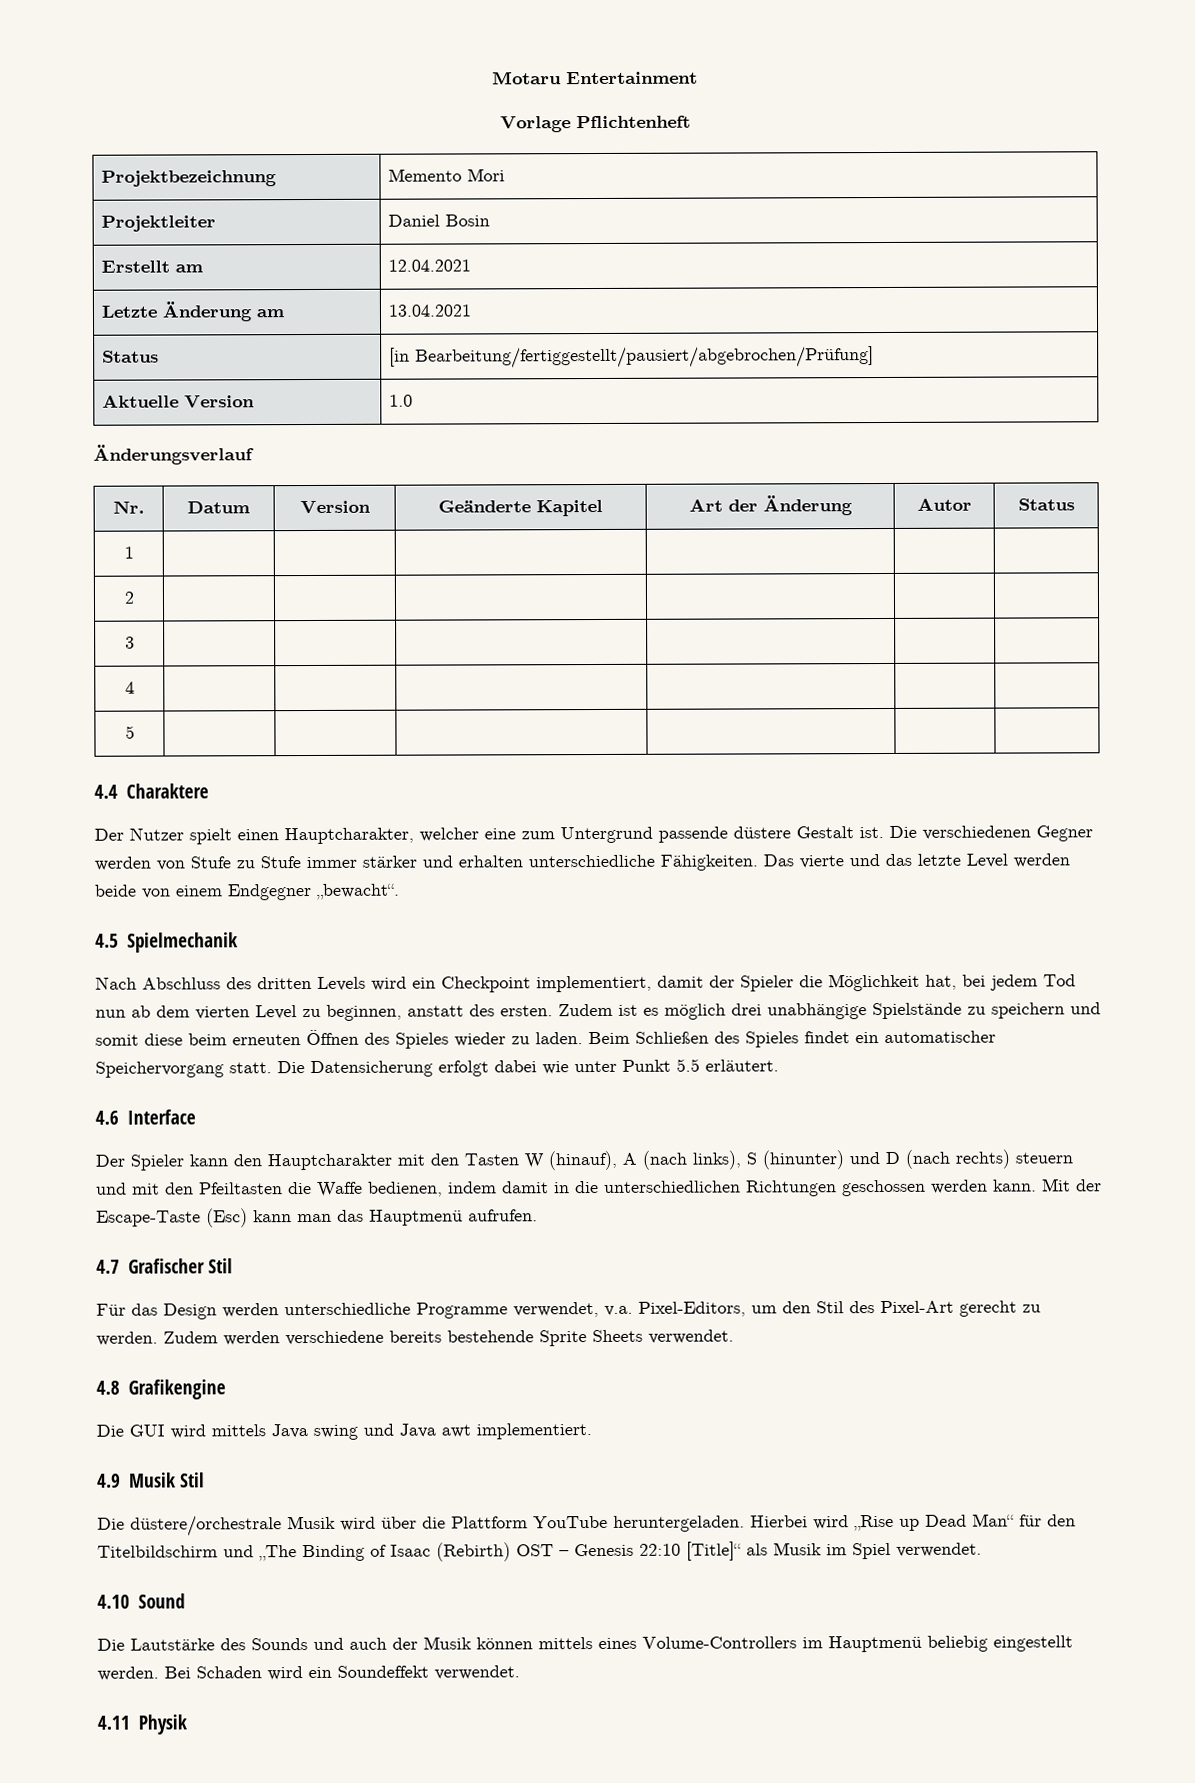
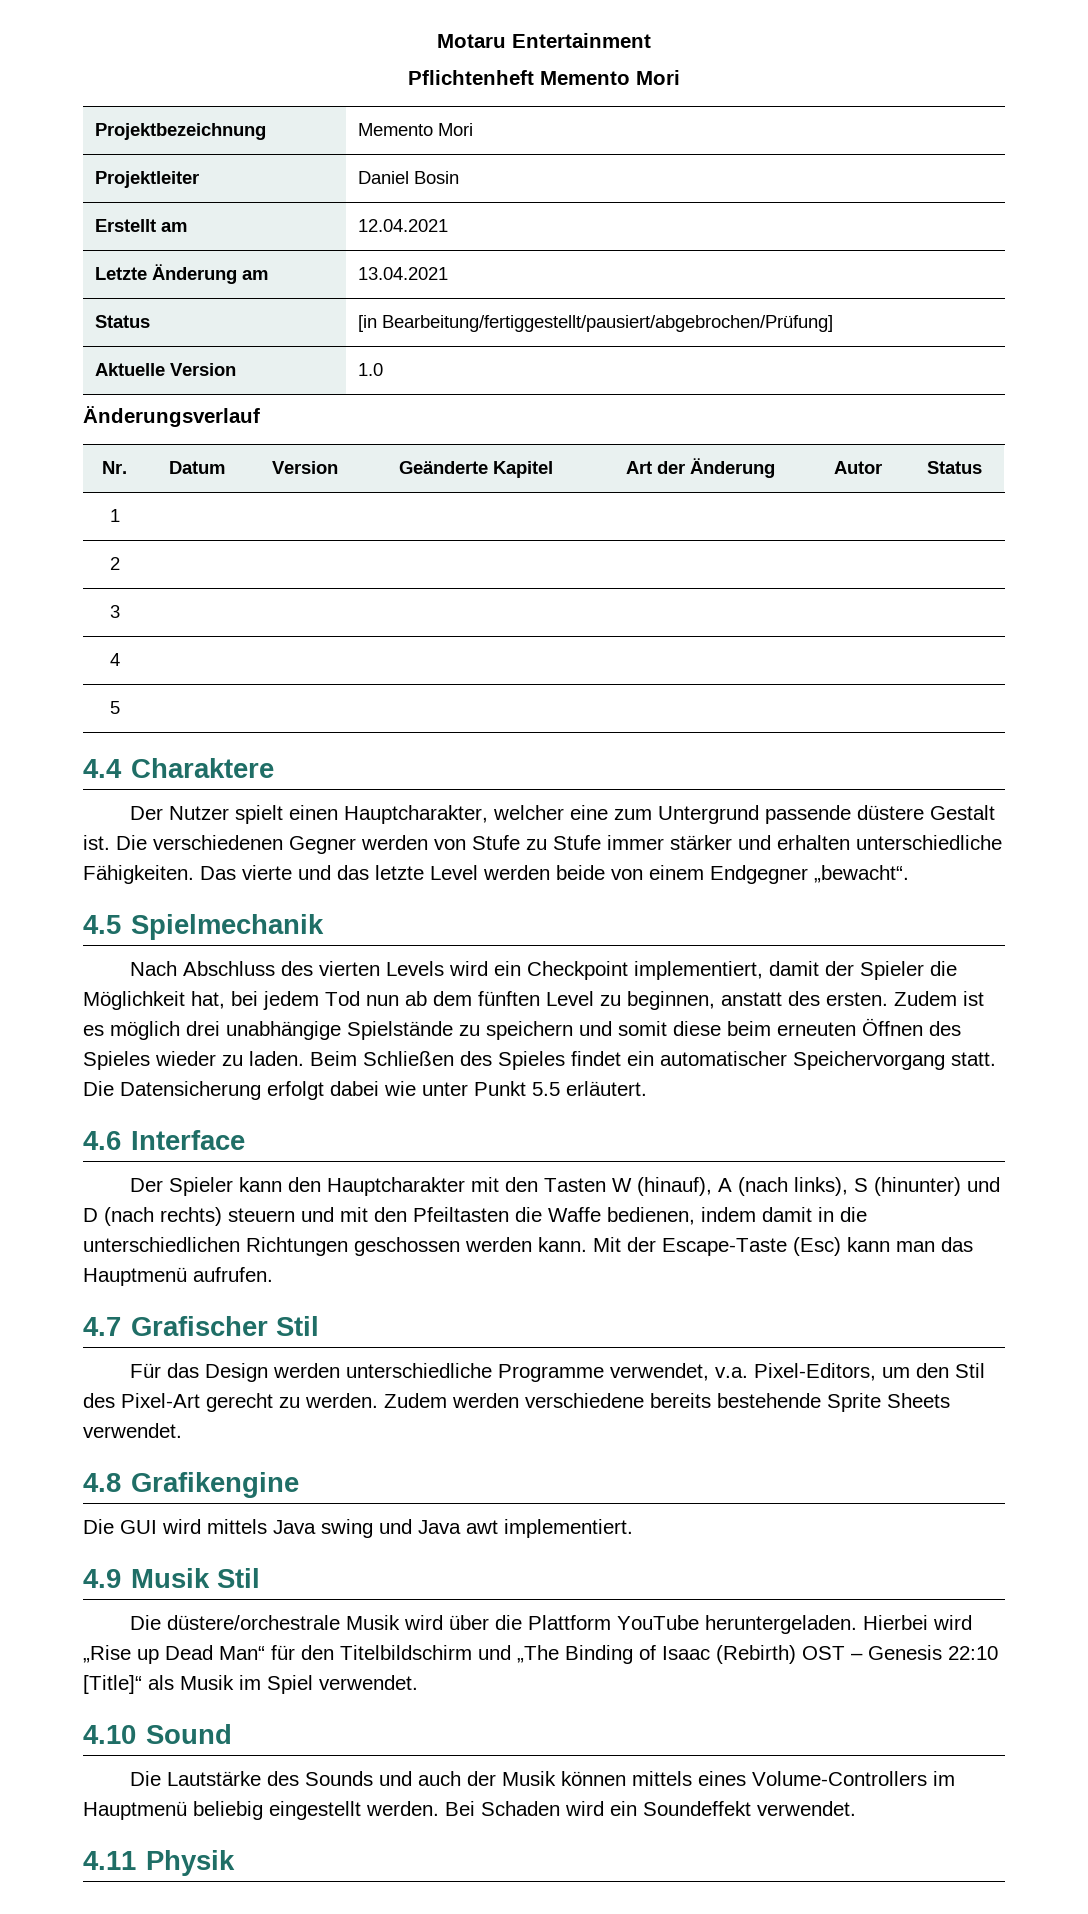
[499,116,571,133] Vorlage -> (651, 40) none
(691, 122) none -> [540,70,680,85] Memento Mori
[257,976,312,990] dritten -> [319,961,381,976] vierten
[195,1006,250,1020] vierten -> [478,991,540,1006] fünften

